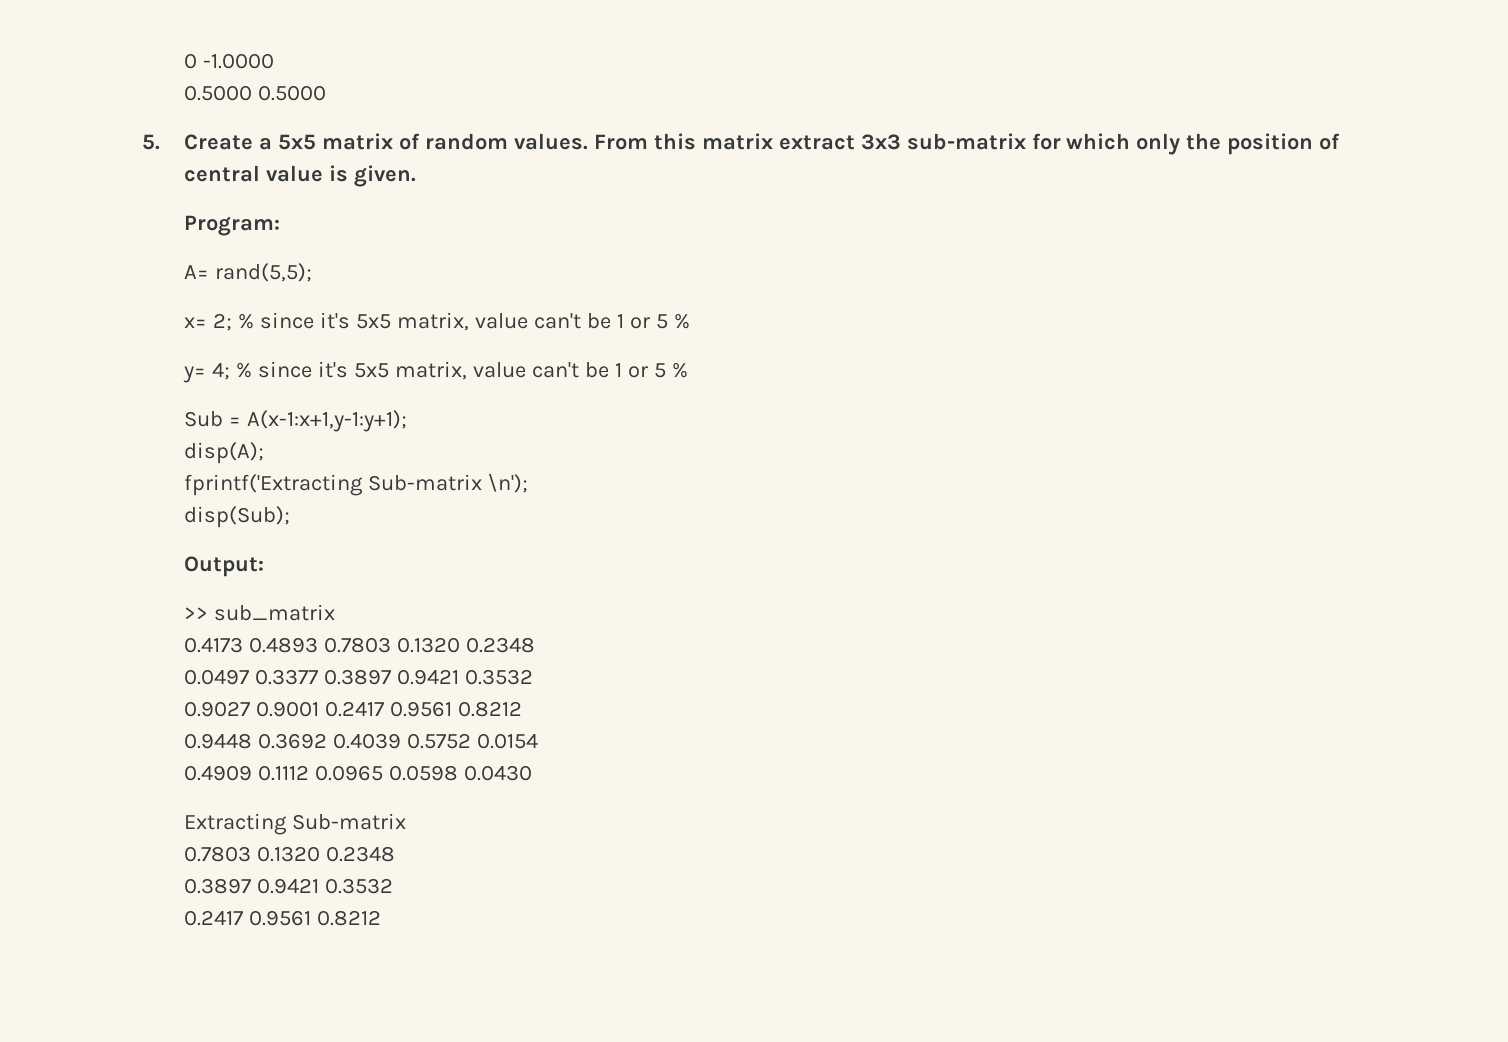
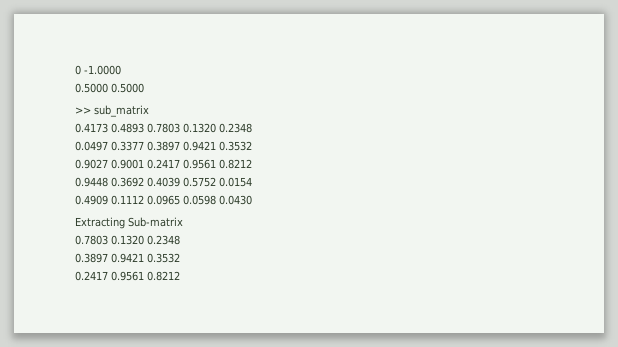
[141,133,1341,155] [184,165,417,187] [184,215,281,236] [184,263,313,282] [184,312,690,331] [183,361,688,383] [184,410,408,432] [184,442,265,464] [184,473,529,496] [184,506,291,528] [184,556,265,577] // 5. Create a 5x5 matrix of random values. From this matrix extract 3x3 sub-matrix for which only the position of central value is given. // Program: // A= rand(5,5); // x= 2; % since it's 5x5 matrix, value can't be 1 or 5 % // y= 4; % since it's 5x5 matrix, value can't be 1 or 5 % // Sub = A(x-1:x+1,y-1:y+1); // disp(A); // fprintf('Extracting Sub-matrix \n'); // disp(Sub); // Output: -> (144, 88) none

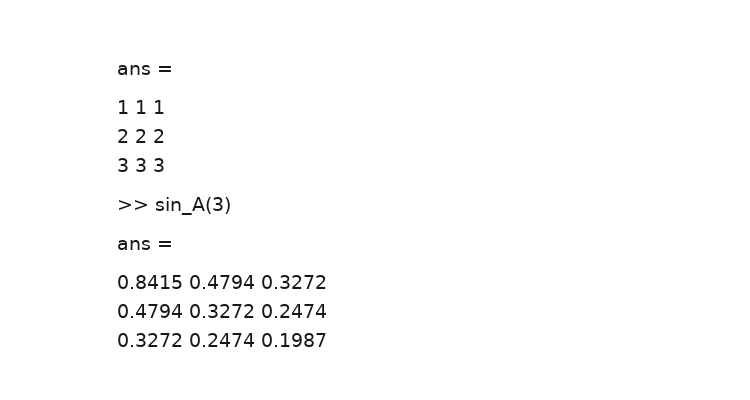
[74,65,121,75] [74,83,144,93] [74,105,149,117] [74,123,252,133] [74,141,252,151] [74,159,252,169] [74,177,252,187] [74,195,252,205] [74,217,183,229] [74,235,180,245] [74,253,180,263] [74,271,180,281] 0 -1.0000 // 0.5000 0.5000 // >> sub_matrix // 0.4173 0.4893 0.7803 0.1320 0.2348 // 0.0497 0.3377 0.3897 0.9421 0.3532 // 0.9027 0.9001 0.2417 0.9561 0.8212 // 0.9448 0.3692 0.4039 0.5752 0.0154 // 0.4909 0.1112 0.0965 0.0598 0.0430 // Extracting Sub-matrix // 0.7803 0.1320 0.2348 // 0.3897 0.9421 0.3532 // 0.2417 0.9561 0.8212 -> [117,65,174,75] [117,100,166,114] [117,129,166,143] [117,158,166,172] [117,197,232,215] [117,240,174,250] [117,275,328,289] [117,304,328,318] [117,333,328,347] ans = // 1 1 1 // 2 2 2 // 3 3 3 // >> sin_A(3) // ans = // 0.8415 0.4794 0.3272 // 0.4794 0.3272 0.2474 // 0.3272 0.2474 0.1987

